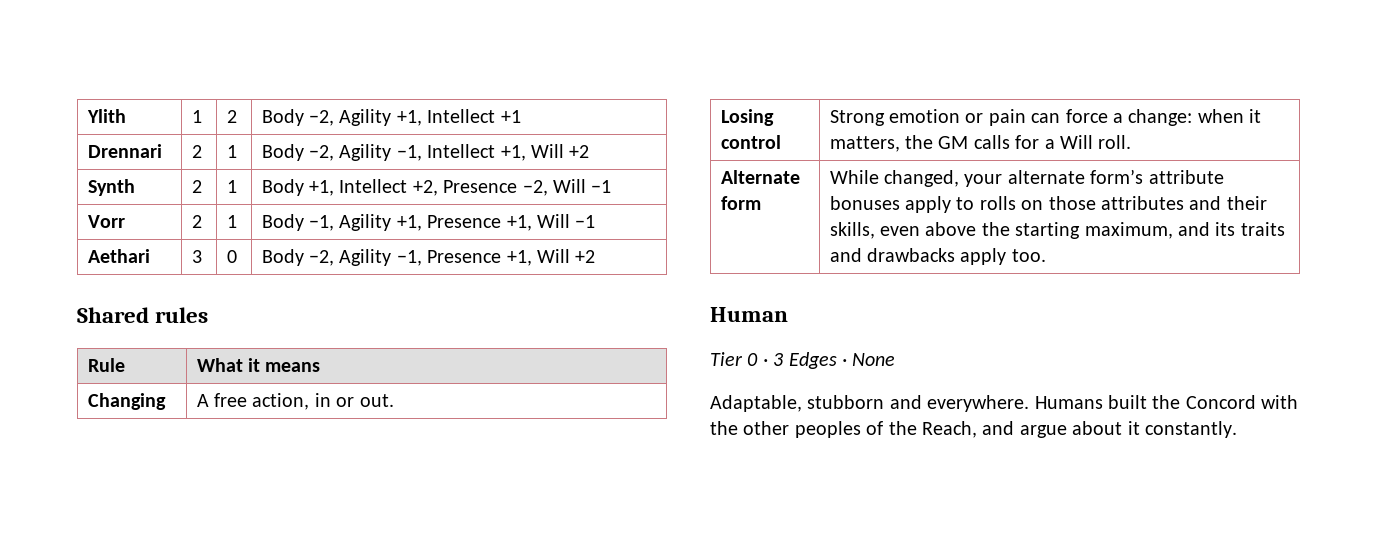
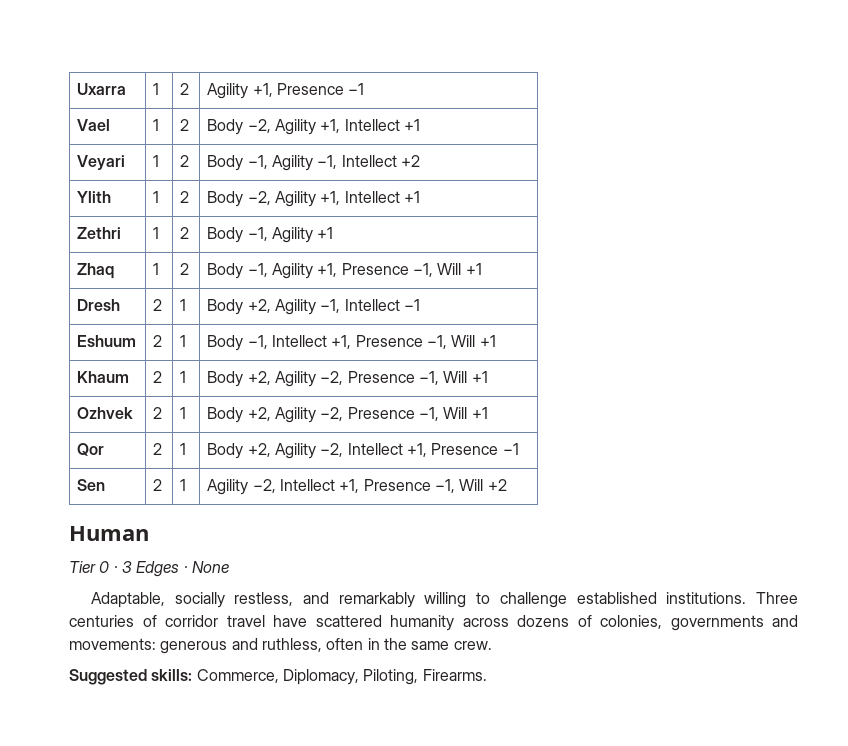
(86, 116) none -> [77,83,127,95] [153,83,160,95] [180,83,190,95] [207,83,365,99] [77,119,111,131] [153,119,160,131] [180,119,190,131] [207,119,421,135] [77,155,126,170] [153,155,160,167] [180,155,190,167] [207,155,421,171] Uxarra | 1 | 2 | Agility +1, Presence −1 // Vael | 1 | 2 | Body −2, Agility +1, Intellect +1 // Veyari | 1 | 2 | Body −1, Agility −1, Intellect +2 //
[87,144,162,158] [191,145,202,158] [226,145,237,158] [261,144,590,161] [87,179,135,196] [191,180,202,193] [226,180,237,193] [261,179,612,196] [87,215,125,228] Drennari | 2 | 1 | Body −2, Agility −1, Intellect +1, Will +2 // Synth | 2 | 1 | Body +1, Intellect +2, Presence −2, Will −1 // Vorr -> [77,227,122,239] [153,227,160,239] [180,227,190,239] [207,227,334,243] [77,263,115,279] [153,263,160,275] [180,263,190,275] [207,263,482,279] [77,299,121,311] [153,299,163,311] [180,299,187,311] [207,299,421,315] [77,335,137,347] Zethri | 1 | 2 | Body −1, Agility +1 // Zhaq | 1 | 2 | Body −1, Agility +1, Presence −1, Will +1 // Dresh | 2 | 1 | Body +2, Agility −1, Intellect −1 // Eshuum
[339,214,596,231] [87,249,150,263] [191,250,202,263] [226,250,237,263] [261,249,596,266] [77,307,209,323] [87,358,125,372] [196,358,321,372] [87,393,166,410] [196,393,394,410] [720,109,774,126] [720,135,781,149] [829,109,1262,126] [829,135,1132,152] [720,170,800,184] [720,196,761,210] [829,169,1224,187] [829,196,1267,213] [829,222,1285,239] [829,248,1046,265] Agility +1, Presence +1, Will −1 // Aethari | 3 | 0 | Body −2, Agility −1, Presence +1, Will +2 // Shared rules // Rule | What it means // Changing | A free action, in or out. // Losing control | Strong emotion or pain can force a change: when it matters, the GM calls for a Will roll. // Alternate form | While changed, your alternate form’s attribute bonuses apply to rolls on those attributes and their skills, even above the starting maximum, and its traits and drawbacks apply too. -> [272,335,496,349] [77,371,130,383] [153,371,163,383] [180,371,187,383] [207,371,488,387] [77,407,134,419] [153,407,163,419] [180,407,187,419] [207,407,488,423] [77,443,105,456] [153,443,163,455] [180,443,187,455] [207,443,519,459] [77,479,106,491] [153,479,163,491] [180,479,187,491] [207,479,507,495] Intellect +1, Presence −1, Will +1 // Khaum | 2 | 1 | Body +2, Agility −2, Presence −1, Will +1 // Ozhvek | 2 | 1 | Body +2, Agility −2, Presence −1, Will +1 // Qor | 2 | 1 | Body +2, Agility −2, Intellect +1, Presence −1 // Sen | 2 | 1 | Agility −2, Intellect +1, Presence −1, Will +2
[807,395,1299,412] [710,421,1237,438] stubborn and everywhere. Humans built the Concord with the other peoples of the Reach, and argue about it constantly. -> [174,592,798,608] [69,615,798,631] [69,638,492,654] [69,669,487,685] socially restless, and remarkably willing to challenge established institutions. Three centuries of corridor travel have scattered humanity across dozens of colonies, governments and movements: generous and ruthless, often in the same crew. // Suggested skills: Commerce, Diplomacy, Piloting, Firearms.

